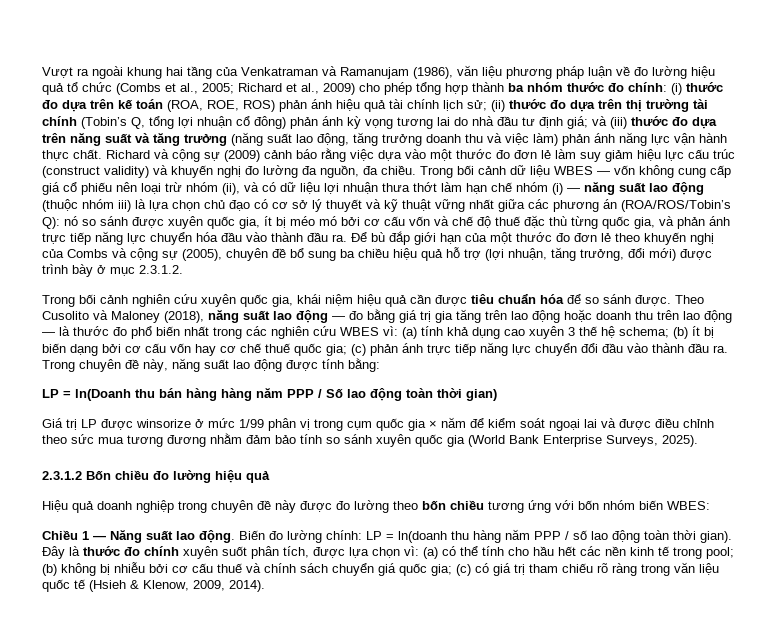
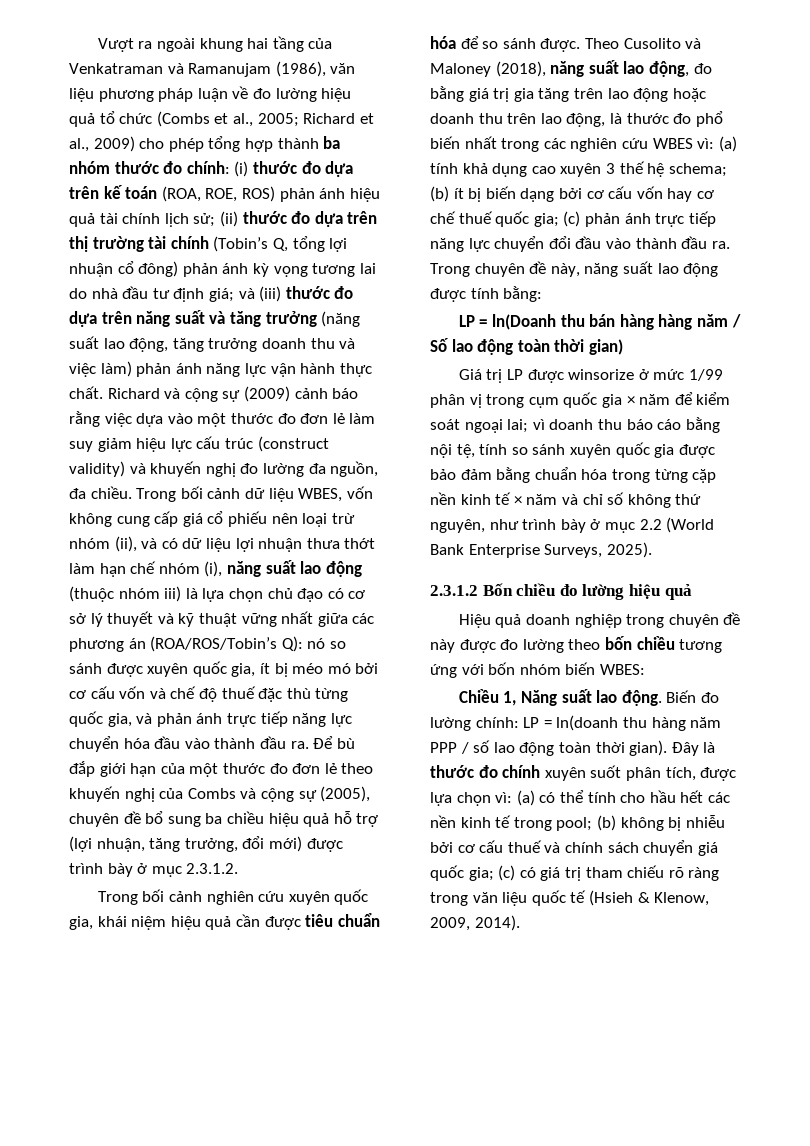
[554,166,610,175] WBES — -> [298,488,343,502] WBES,
[552,183,580,195] (i) — -> [204,561,223,577] (i),
[296,310,345,323] động — -> [648,61,689,77] động,
[704,310,732,323] [42,332,55,336] động — -> [566,113,606,127] động,
[287,389,314,398] PPP -> (728, 320) none
[584,418,714,430] [42,433,296,447] lai và được điều chỉnh theo sức mua tương đương nhằm đảm bảo -> [507,417,720,433] [430,444,475,458] lai; vì doanh thu báo cáo bằng nội tệ,
(465, 441) none -> [678,444,715,458] [430,467,717,483] [430,492,702,508] [430,519,662,533] được bảo đảm bằng chuẩn hóa trong từng cặp nền kinh tế × năm và chỉ số không thứ nguyên, như trình bày ở mục 2.2
[82,531,106,540] 1 — -> [503,691,517,706] 1,

